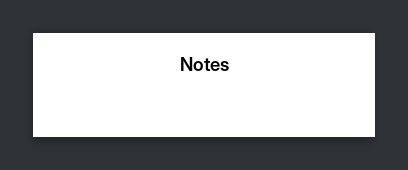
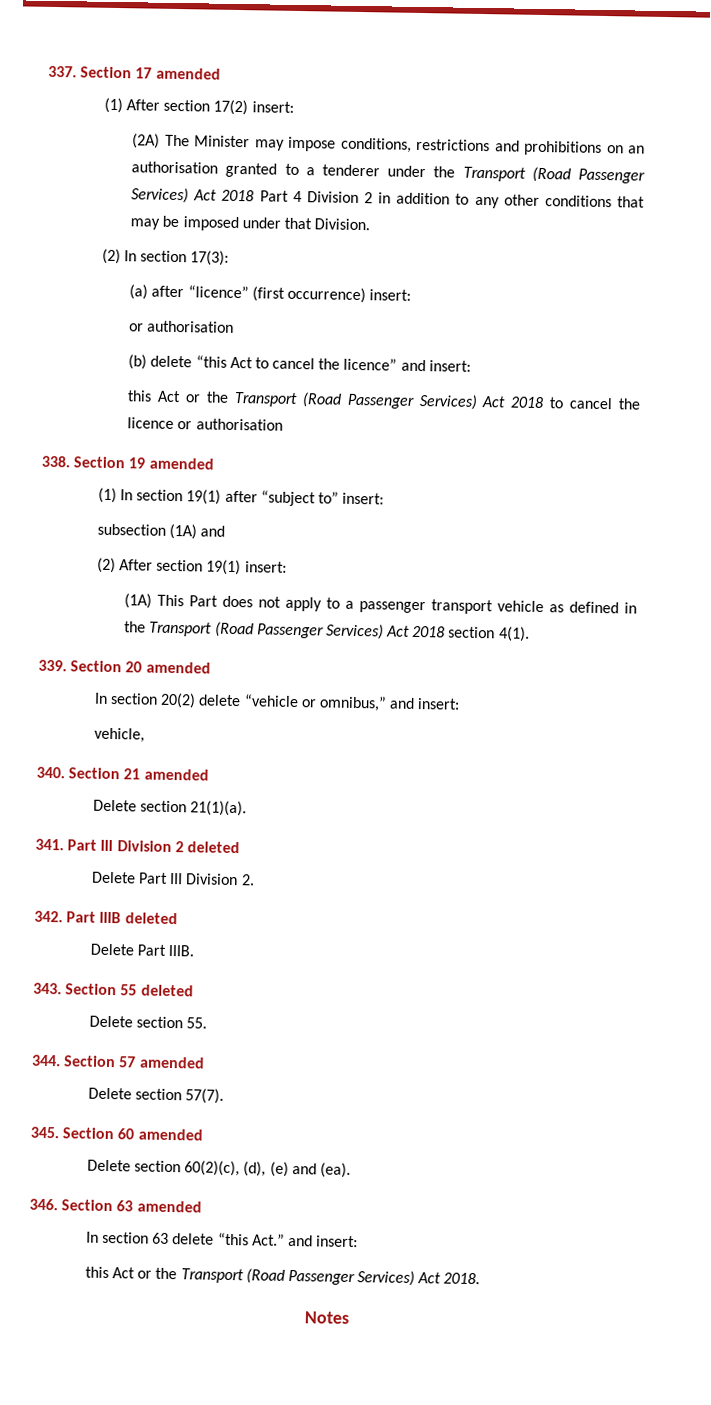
(179, 64) none -> [48,65,221,80] [103,97,294,116] [132,133,645,156] [131,161,646,184] [131,187,645,209] [130,215,371,232] [101,248,230,266] [129,284,412,304] [129,320,235,333] [128,354,471,372] [127,390,642,410] [127,417,283,431] [41,455,214,470] [97,487,385,507] [96,523,226,540] [96,557,287,576] [124,593,637,615] [124,621,530,642] [38,659,211,674] [93,692,461,712] [93,727,145,743] [36,766,209,781] [92,799,248,817] [35,838,240,854] [91,871,255,886] [34,910,178,925] [89,943,195,957] [33,982,194,997] [88,1015,208,1029] [31,1054,205,1069] [87,1087,225,1104] [30,1126,203,1141] [86,1159,351,1178] [29,1198,202,1213] [85,1231,359,1248] [84,1266,481,1287] 337. Section 17 amended // (1) After section 17(2) insert: // (2A) The Minister may impose conditions, restrictions and prohibitions on an authorisation granted to a tenderer under the Transport (Road Passenger Services) Act 2018 Part 4 Division 2 in addition to any other conditions that may be imposed under that Division. // (2) In section 17(3): // (a) after “licence” (first occurrence) insert: // or authorisation // (b) delete “this Act to cancel the licence” and insert: // this Act or the Transport (Road Passenger Services) Act 2018 to cancel the licence or authorisation // 338. Section 19 amended // (1) In section 19(1) after “subject to” insert: // subsection (1A) and // (2) After section 19(1) insert: // (1A) This Part does not apply to a passenger transport vehicle as defined in the Transport (Road Passenger Services) Act 2018 section 4(1). // 339. Section 20 amended // In section 20(2) delete “vehicle or omnibus,” and insert: // vehicle, // 340. Section 21 amended // Delete section 21(1)(a). // 341. Part III Division 2 deleted // Delete Part III Division 2. // 342. Part IIIB deleted // Delete Part IIIB. // 343. Section 55 deleted // Delete section 55. // 344. Section 57 amended // Delete section 57(7). // 345. Section 60 amended // Delete section 60(2)(c), (d), (e) and (ea). // 346. Section 63 amended // In section 63 delete “this Act.” and insert: // this Act or the Transport (Road Passenger Services) Act 2018. //

